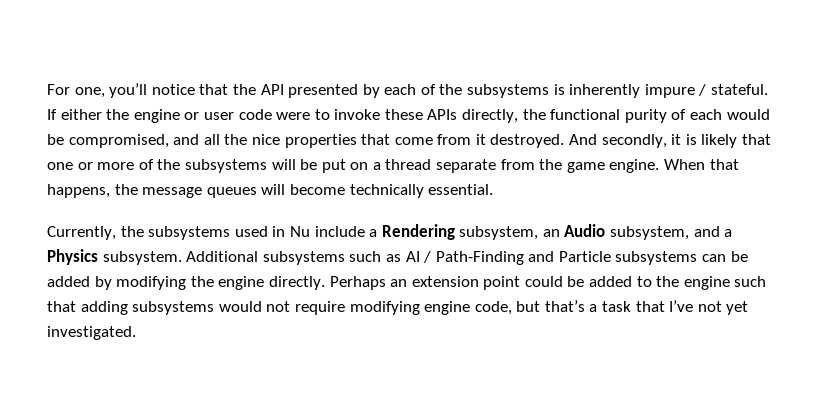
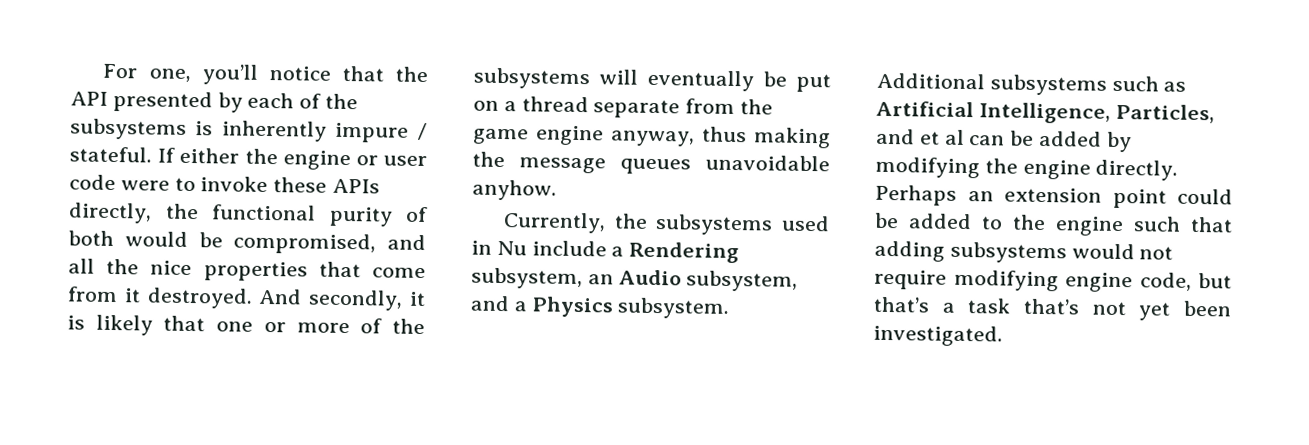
[690,109,723,120] each -> [68,230,114,247] both
(296, 164) none -> [647,69,754,92] eventually
[609,159,739,173] [47,184,494,198] engine. When that happens, the message queues will become technically essential. -> [535,125,831,149] [472,151,830,175] [472,179,557,201] engine anyway, thus making the message queues unavoidable anyhow.
[405,251,698,265] AI / Path-Finding and Particle subsystems -> [876,100,1215,124] [876,128,965,145] Artificial Intelligence, Particles, and et al
[635,300,694,312] that I’ve -> [1023,298,1080,315] that’s
(749, 308) none -> [1183,300,1232,317] been

